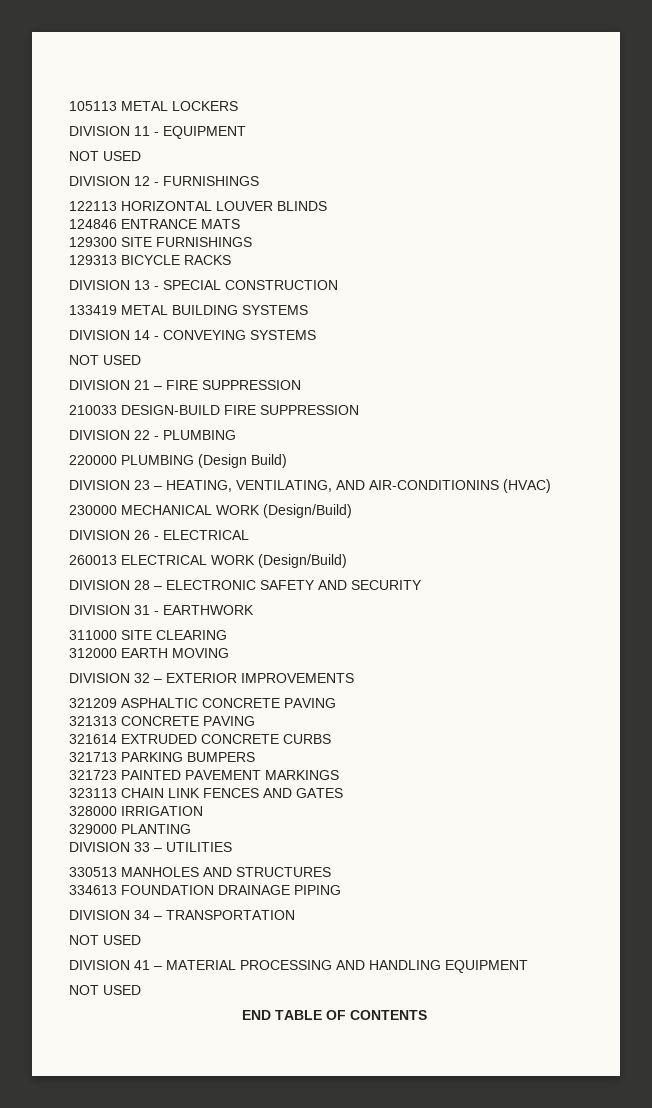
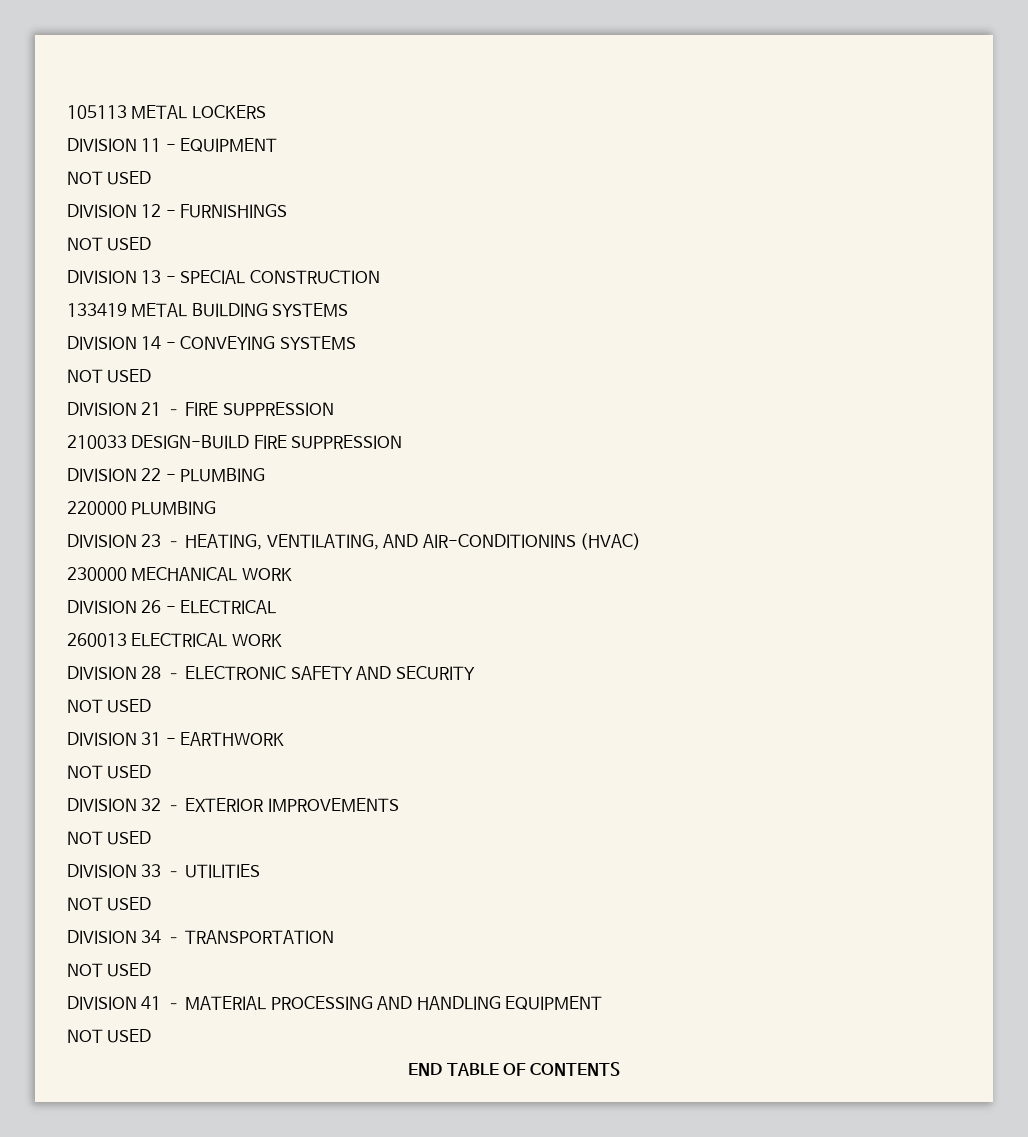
[69,201,327,211] [69,219,240,229] [69,237,252,247] [69,255,231,265] 122113 HORIZONTAL LOUVER BLINDS // 124846 ENTRANCE MATS // 129300 SITE FURNISHINGS // 129313 BICYCLE RACKS -> [67,237,152,251] NOT USED
[198,454,287,468] (Design Build) -> (217, 508) none
[263,504,352,518] (Design/Build) -> (292, 574) none
[258,554,347,568] (Design/Build) -> (282, 640) none
(422, 585) none -> [67,699,152,713] // NOT USED
[69,630,227,640] [69,648,229,658] 311000 SITE CLEARING // 312000 EARTH MOVING -> [67,765,152,779] NOT USED
[69,698,336,708] [69,716,255,726] [69,734,331,744] [69,752,255,762] [69,770,339,780] [69,788,343,798] [69,806,203,816] [69,824,191,834] [69,842,232,852] [69,867,331,877] [69,885,341,895] 321209 ASPHALTIC CONCRETE PAVING // 321313 CONCRETE PAVING // 321614 EXTRUDED CONCRETE CURBS // 321713 PARKING BUMPERS // 321723 PAINTED PAVEMENT MARKINGS // 323113 CHAIN LINK FENCES AND GATES // 328000 IRRIGATION // 329000 PLANTING // DIVISION 33 – UTILITIES // 330513 MANHOLES AND STRUCTURES // 334613 FOUNDATION DRAINAGE PIPING -> [67,831,152,845] [67,864,261,878] [67,897,152,911] NOT USED // DIVISION 33 – UTILITIES // NOT USED

